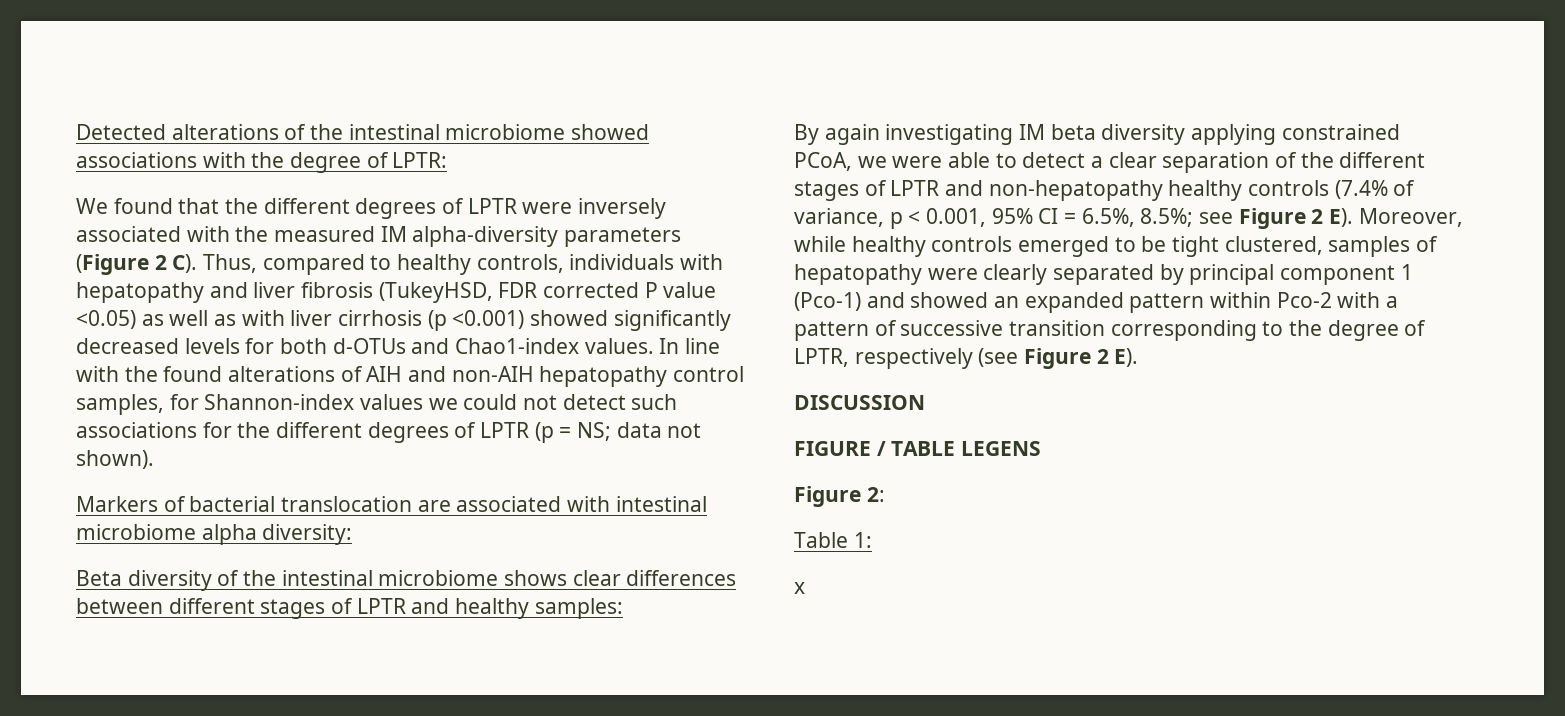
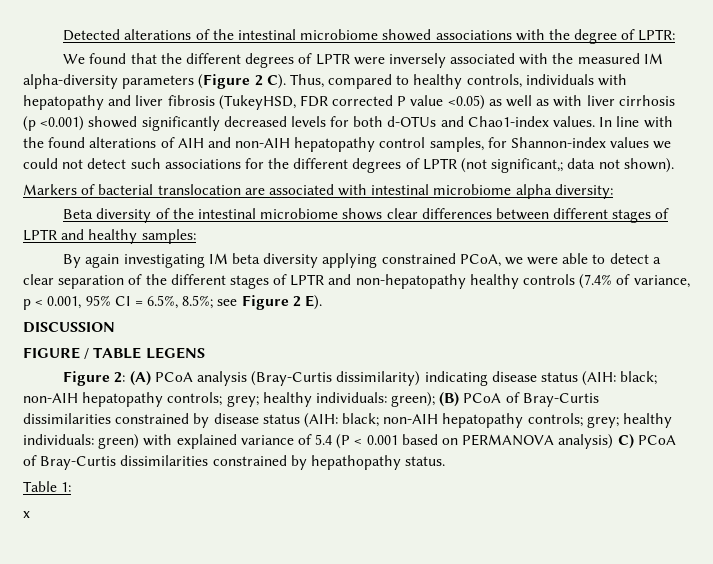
[534,422,612,443] (p = NS; -> [461,158,564,173] (not significant,;
[1358,208,1463,227] [794,236,1439,257] [794,264,1413,285] [794,292,1399,313] [794,320,1427,341] [794,348,1139,369] Moreover, while healthy controls emerged to be tight clustered, samples of hepatopathy were clearly separated by principal component 1 (Pco-1) and showed an expanded pattern within Pco-2 with a pattern of successive transition corresponding to the degree of LPTR, respectively (see Figure 2 E). -> (323, 302) none
(885, 494) none -> [129,371,658,386] [23,392,599,407] [23,413,673,428] [23,434,676,449] [23,455,446,470] (A) PCoA analysis (Bray-Curtis dissimilarity) indicating disease status (AIH: black; non-AIH hepatopathy controls; grey; healthy individuals: green); (B) PCoA of Bray-Curtis dissimilarities constrained by disease status (AIH: black; non-AIH hepatopathy controls; grey; healthy individuals: green) with explained variance of 5.4 (P < 0.001 based on PERMANOVA analysis) C) PCoA of Bray-Curtis dissimilarities constrained by hepathopathy status.

